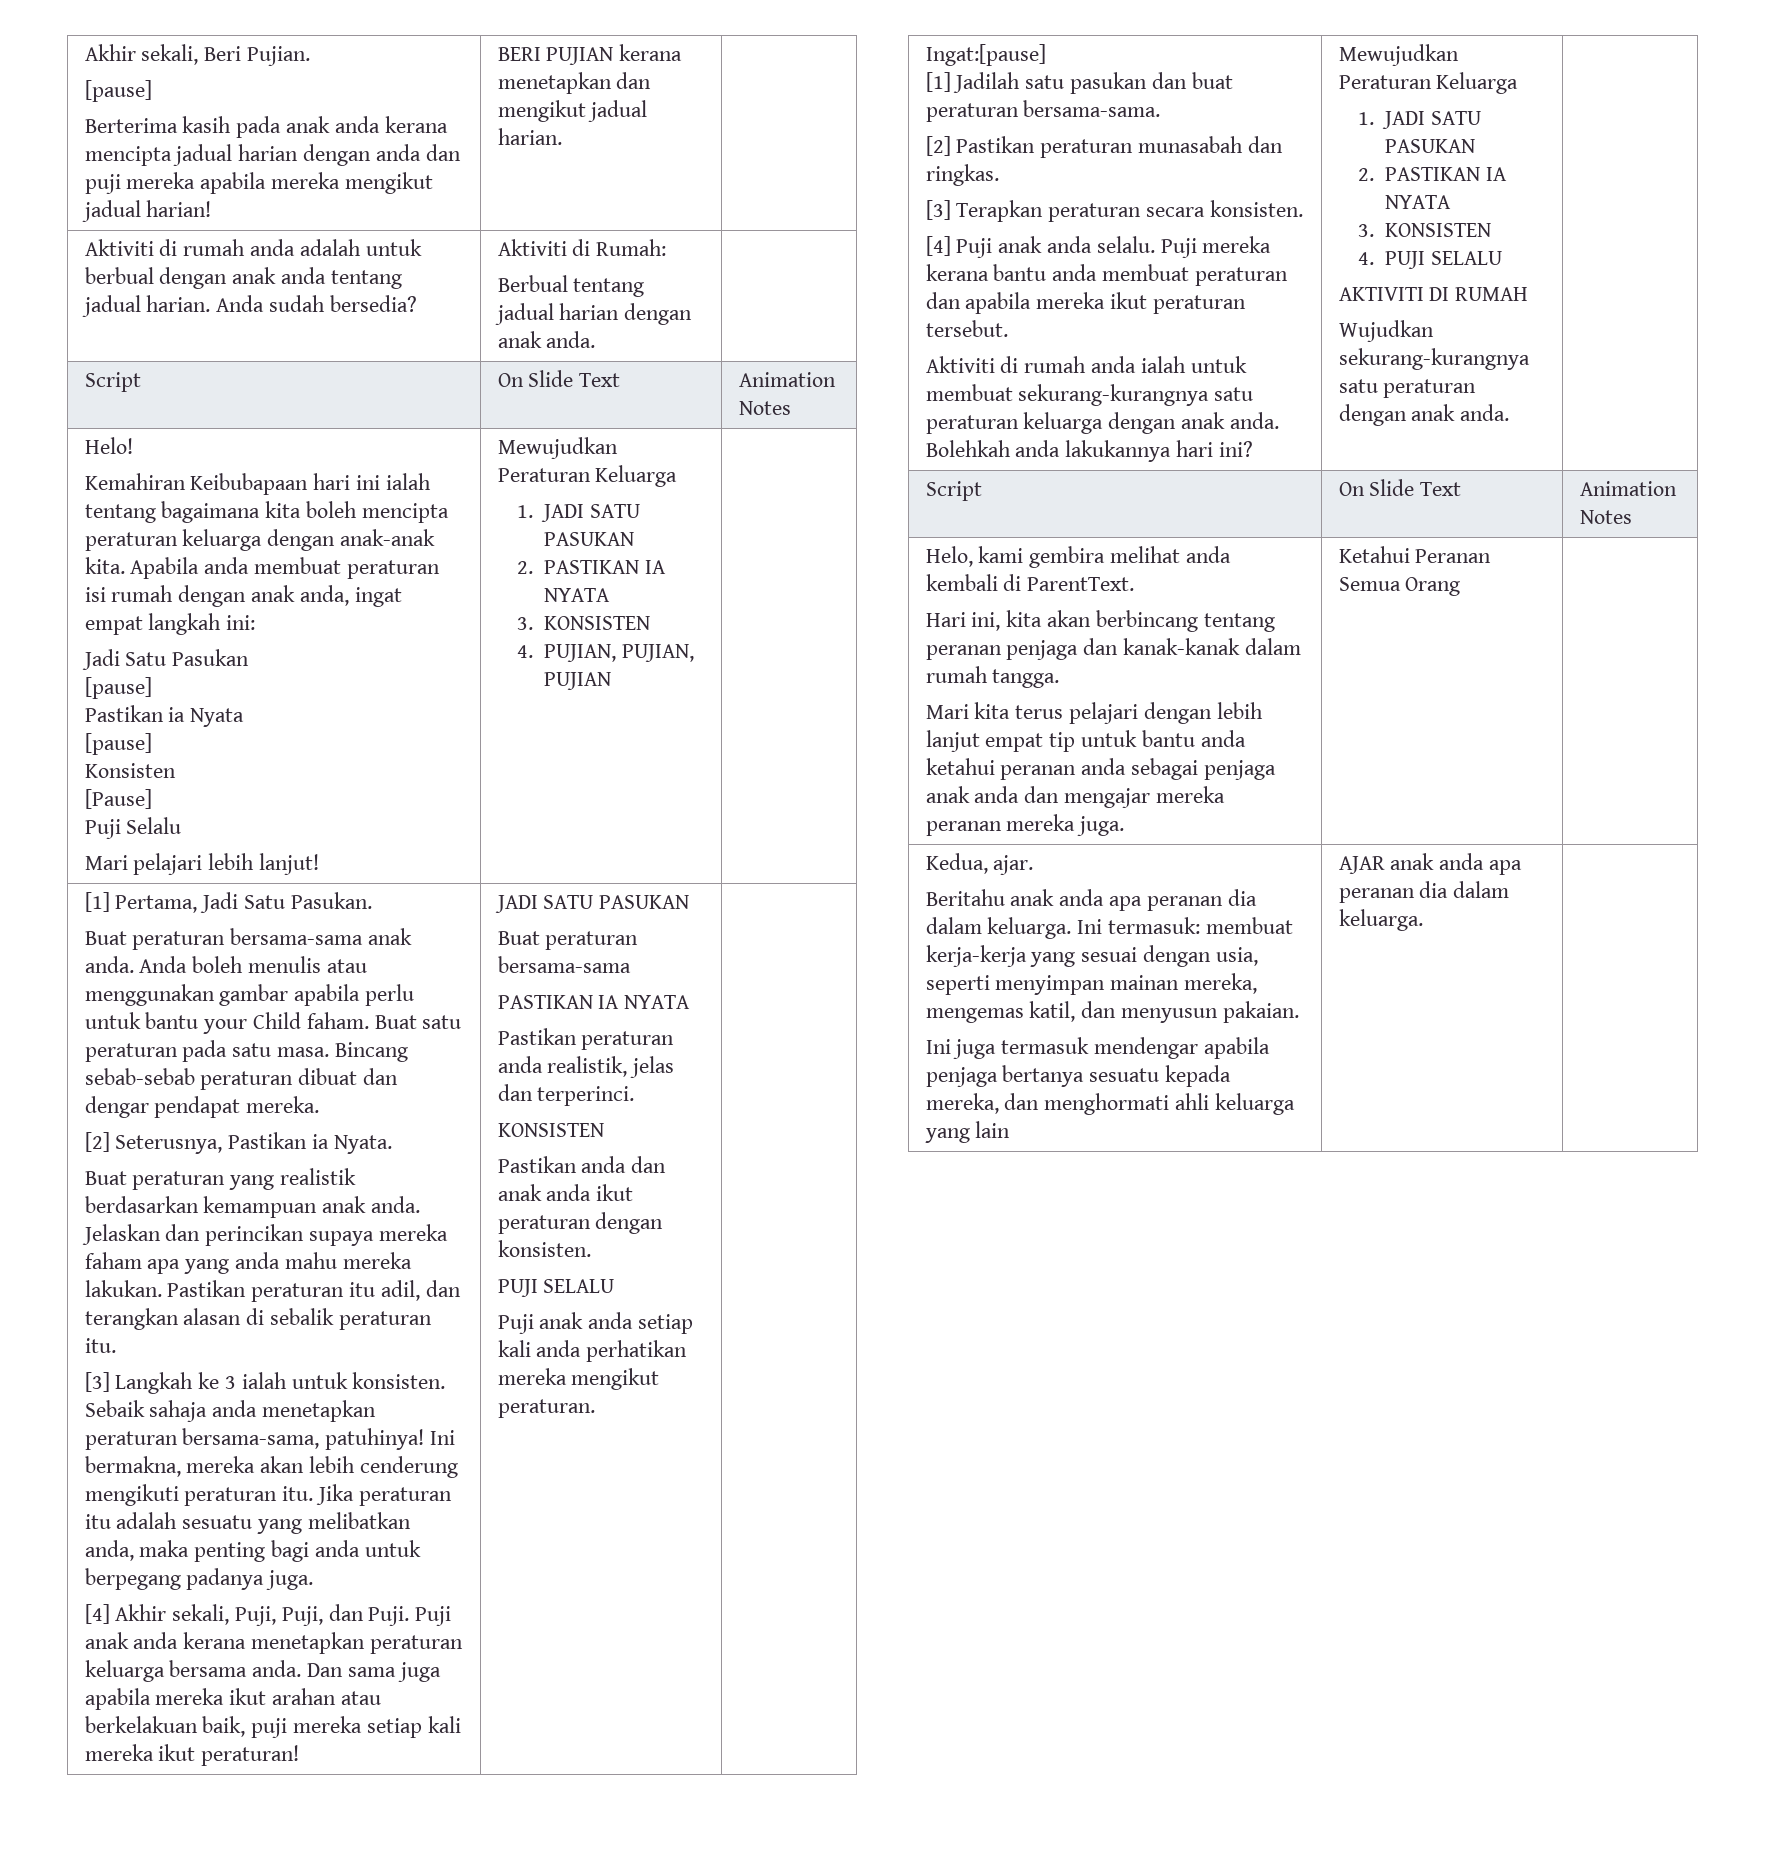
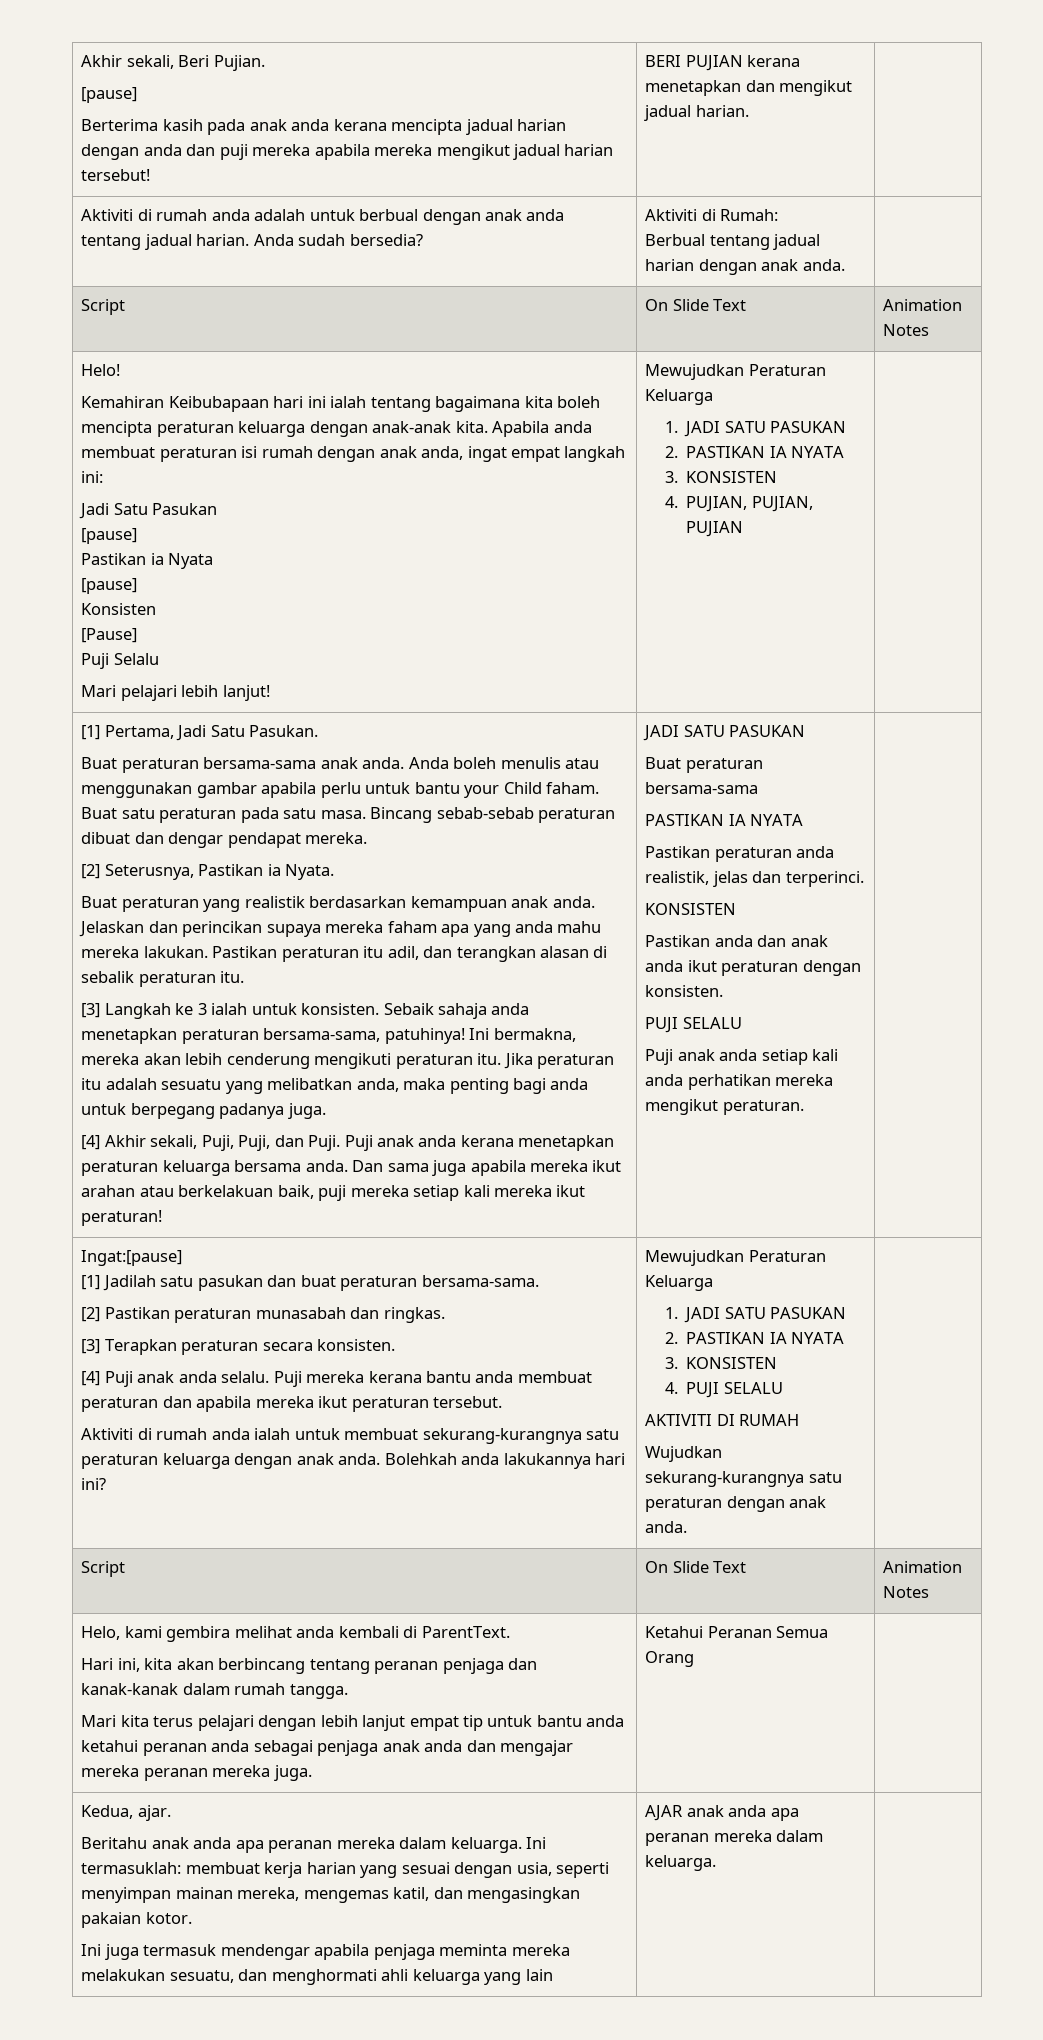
[146,200,212,217] harian! -> [564,144,614,156] [81,169,151,181] harian tersebut!
[1227,889,1257,906] dia -> [336,1837,395,1849] mereka
[1108,917,1293,934] [925,945,1027,967] termasuk: membuat kerja-kerja -> [81,1862,356,1878] termasuklah: membuat kerja harian
[1121,1001,1299,1023] menyusun pakaian. -> [467,1887,581,1903] [81,1912,192,1928] mengasingkan pakaian kotor.
[1002,1065,1232,1087] [925,1093,999,1114] bertanya sesuatu kepada mereka, -> [439,1944,570,1956] [81,1969,234,1983] meminta mereka melakukan sesuatu,
[1419,881,1449,898] dia -> [713,1830,772,1842] mereka

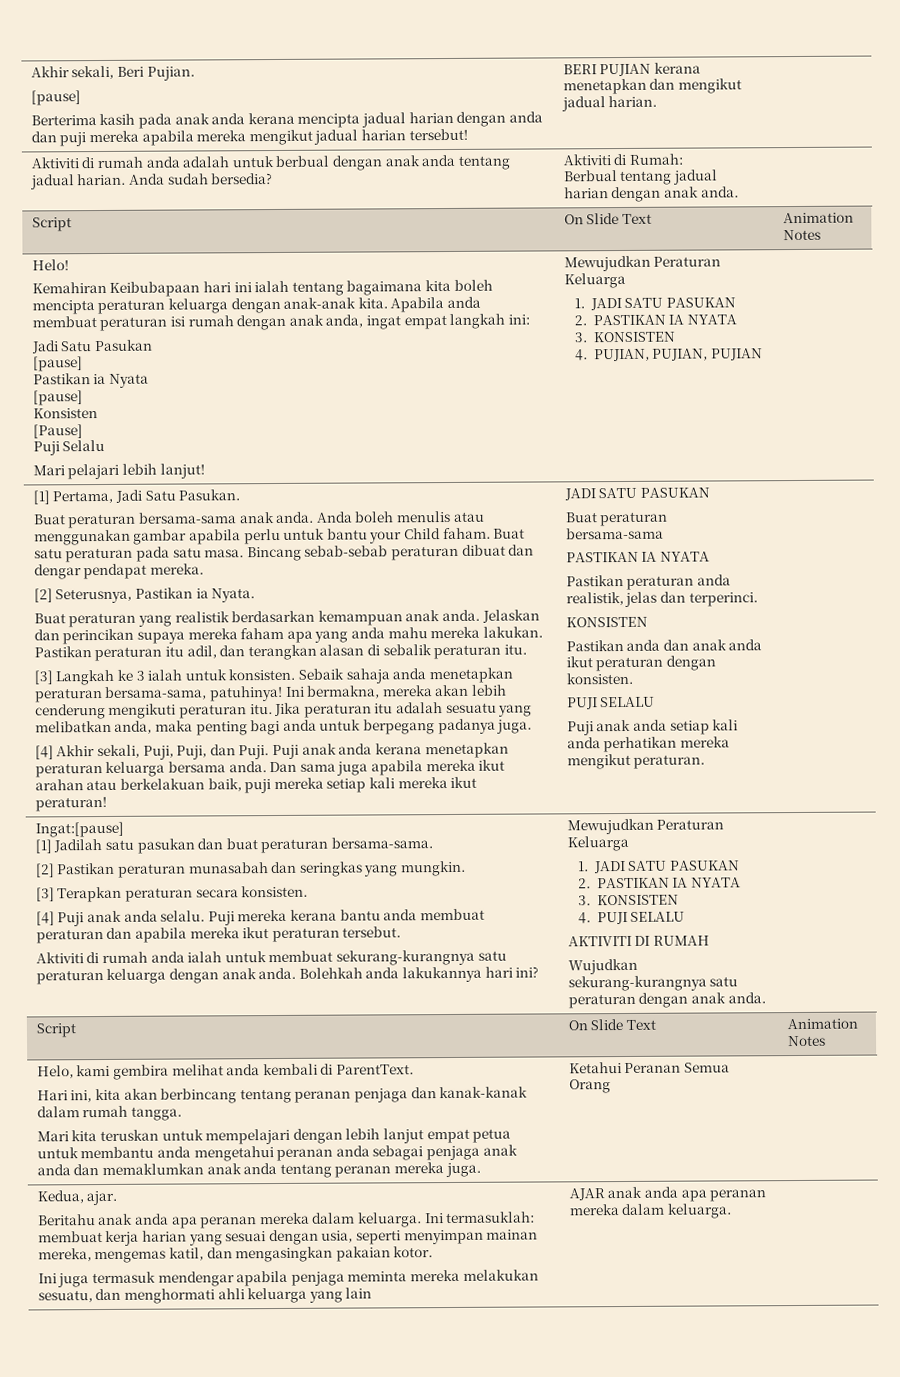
[383,1307,445,1323] ringkas. -> [298,860,467,877] seringkas yang mungkin.
[153,1715,254,1731] terus pelajari -> [99,1128,291,1145] teruskan untuk mempelajari
[463,1715,625,1731] [81,1740,139,1752] tip untuk bantu anda ketahui -> [472,1128,512,1143] [36,1146,274,1162] petua untuk membantu anda mengetahui
[500,1740,574,1756] [81,1765,140,1777] mengajar mereka -> [101,1163,332,1178] memaklumkan anak anda tentang

